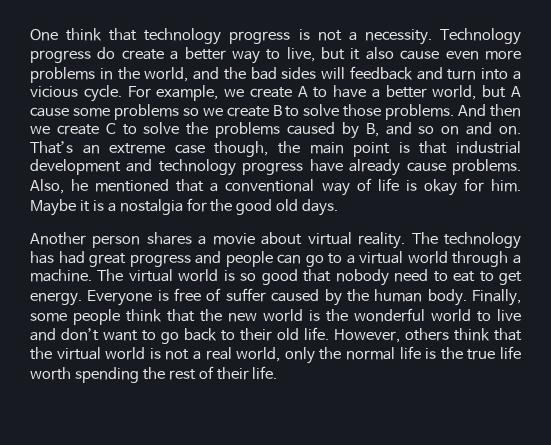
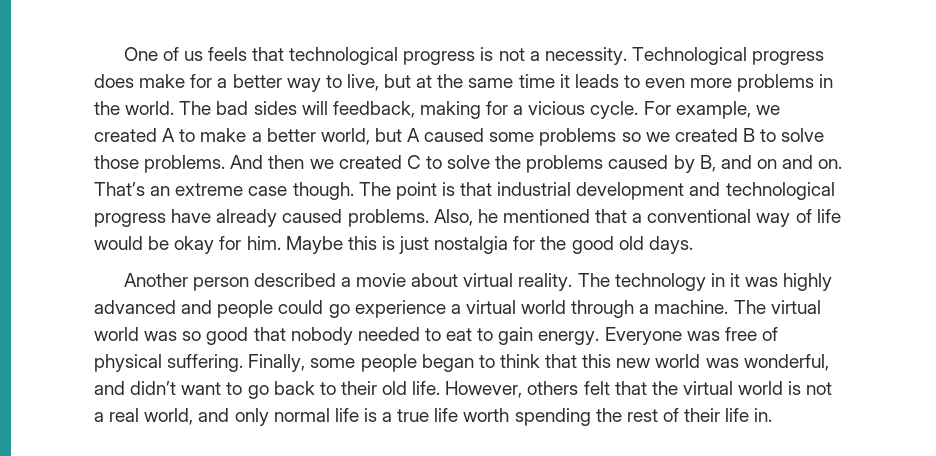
[66,28,222,45] think that technology -> [162,47,399,65] of us feels that technological
[440,28,522,45] [30,47,164,63] Technology progress do create -> [631,47,825,65] [94,74,213,88] Technological progress does make for
[350,47,440,60] it also cause -> [416,74,640,88] at the same time it leads to
[144,66,509,82] world, and the bad sides will feedback and turn into -> [125,101,509,119] world. The bad sides will feedback, making for
[249,87,292,98] create -> [94,128,157,142] created
[333,85,367,98] have -> [200,128,247,142] make
[30,107,69,117] cause -> [424,128,485,142] caused
[226,106,269,117] create -> [674,128,738,142] created
[56,124,99,135] create -> [338,155,402,169] created
[418,126,435,134] so -> (752, 162) none
[214,141,344,157] though, the main -> [292,182,391,200] though. The
[158,159,236,176] technology -> [725,182,835,200] technological
[406,162,446,172] cause -> [282,209,343,223] caused
[405,180,417,191] is -> [94,236,170,250] would be
[79,200,116,212] it is a -> [347,236,430,254] this is just
[146,232,192,245] shares -> [253,273,336,287] described
[30,251,343,267] has had great progress and people can go to -> [710,273,833,291] [94,300,446,318] in it was highly advanced and people could go experience
[223,270,235,281] is -> [144,331,178,341] was
[394,269,429,282] need -> [357,327,420,341] needed
[498,271,522,285] get -> [498,327,534,345] gain
[157,290,169,301] is -> [686,331,720,341] was
[225,288,467,306] suffer caused by the human body. -> [94,354,244,372] physical suffering.
[126,309,222,322] think that the -> [421,354,612,372] began to think that this
[309,308,521,322] [30,328,99,341] is the wonderful world to live and don’t -> [705,354,829,371] [94,381,177,395] was wonderful, and didn’t
[454,328,490,341] think -> [583,381,610,395] felt
[284,347,342,364] only the -> [198,408,269,426] and only
[440,347,463,360] the -> [382,412,393,422] a
[252,366,278,379] life. -> [725,408,773,422] life in.

